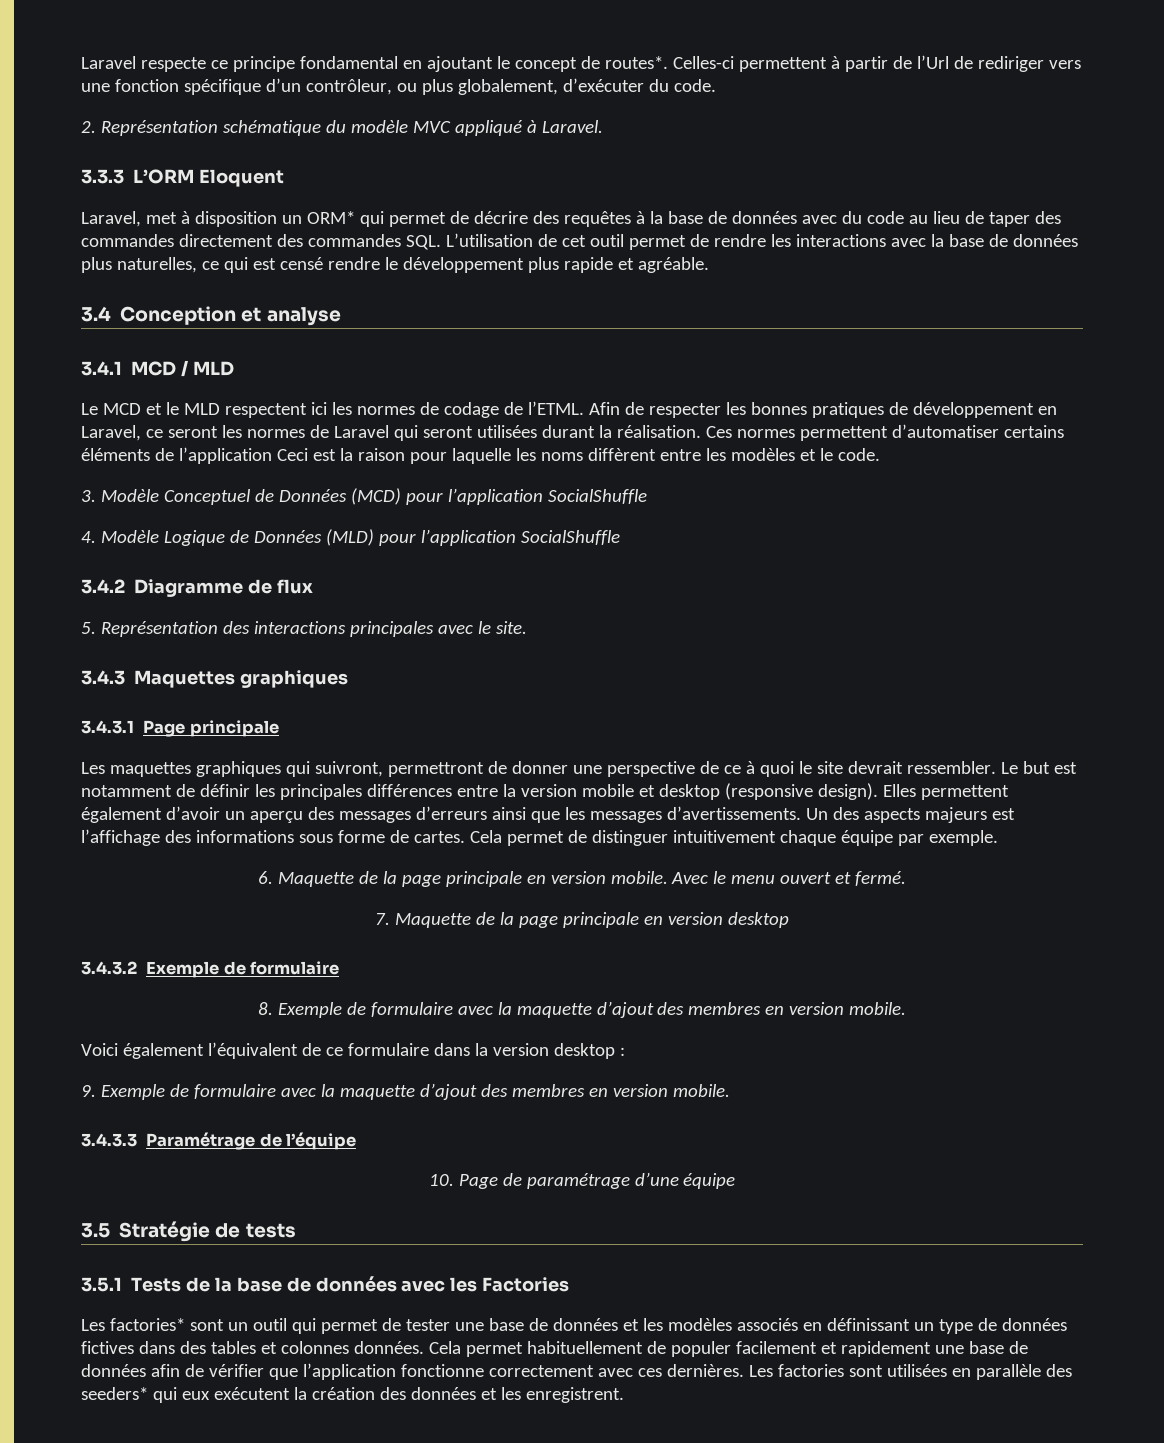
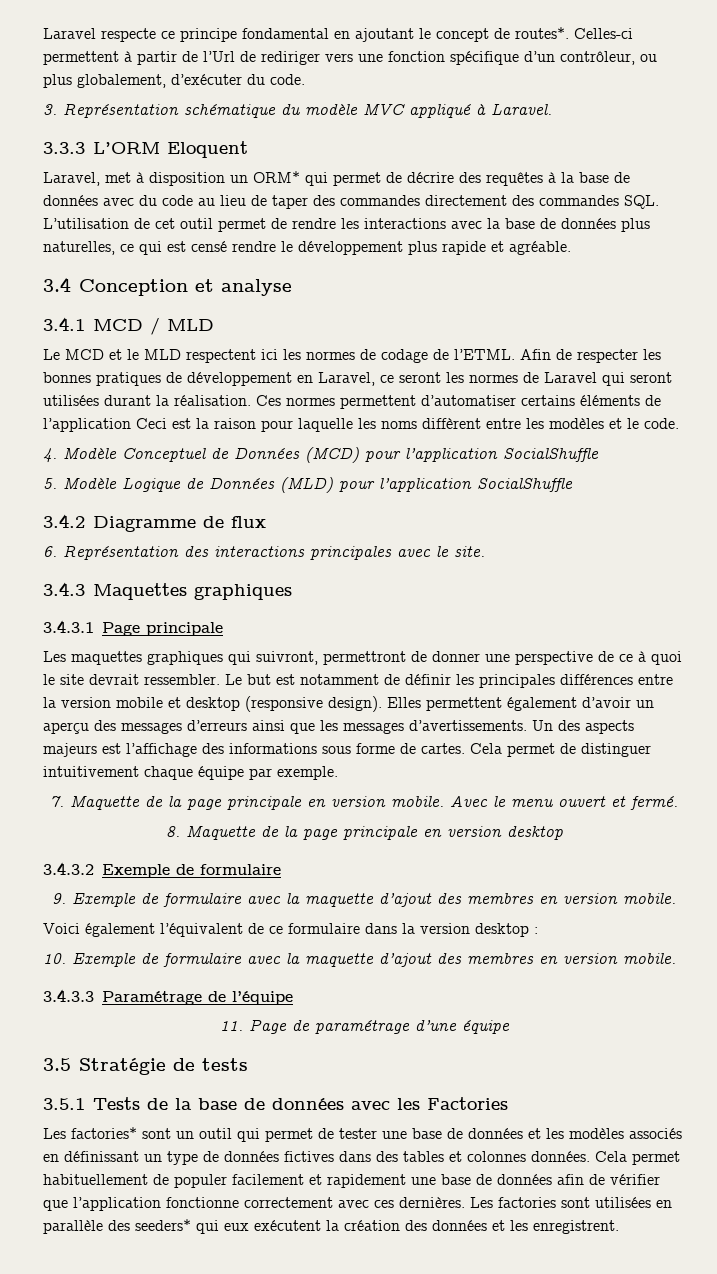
[81,121,96,133] 2. -> [43,104,57,115] 3.
[81,490,96,502] 3. -> [43,448,57,463] 4.
[81,531,96,543] 4. -> [43,478,57,489] 5.
[81,622,96,634] 5. -> [43,546,57,557] 6.
[257,871,273,884] 6. -> [50,796,64,807] 7.
[375,913,391,925] 7. -> [165,826,180,837] 8.
[257,1002,273,1015] 8. -> [52,893,66,904] 9.
[81,1085,96,1097] 9. -> [43,953,66,964] 10.
[428,1174,454,1186] 10. -> [219,1021,243,1031] 11.

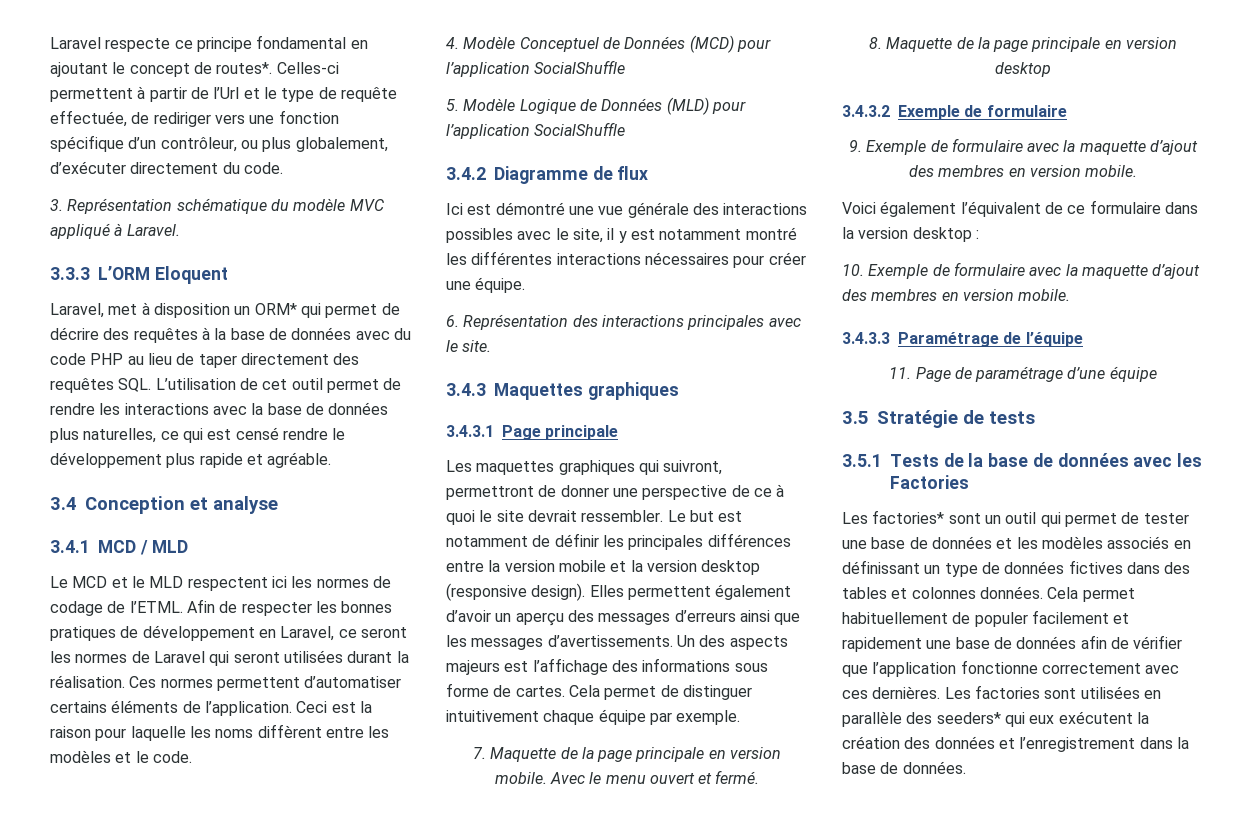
(235, 56) none -> [243,87,397,102] [50,110,127,127] et le type de requête effectuée,
(242, 79) none -> [130,162,219,174] directement
(193, 200) none -> [90,353,124,365] PHP
[313,195,420,206] des commandes -> (237, 361) none
[539,195,619,206] commandes -> [50,378,114,393] requêtes
[43,418,131,432] l’application -> [204,701,292,716] l’application.
(266, 522) none -> [446,202,808,218] [446,227,797,243] [446,251,806,268] [446,277,526,293] // Ici est démontré une vue générale des interactions possibles avec le site, il y est notamment montré les différentes interactions nécessaires pour créer une équipe.
(181, 702) none -> [630,560,697,572] la version
[510,1220,619,1234] les enregistrent. -> [1019,737,1189,752] [842,761,966,774] l’enregistrement dans la base de données.

